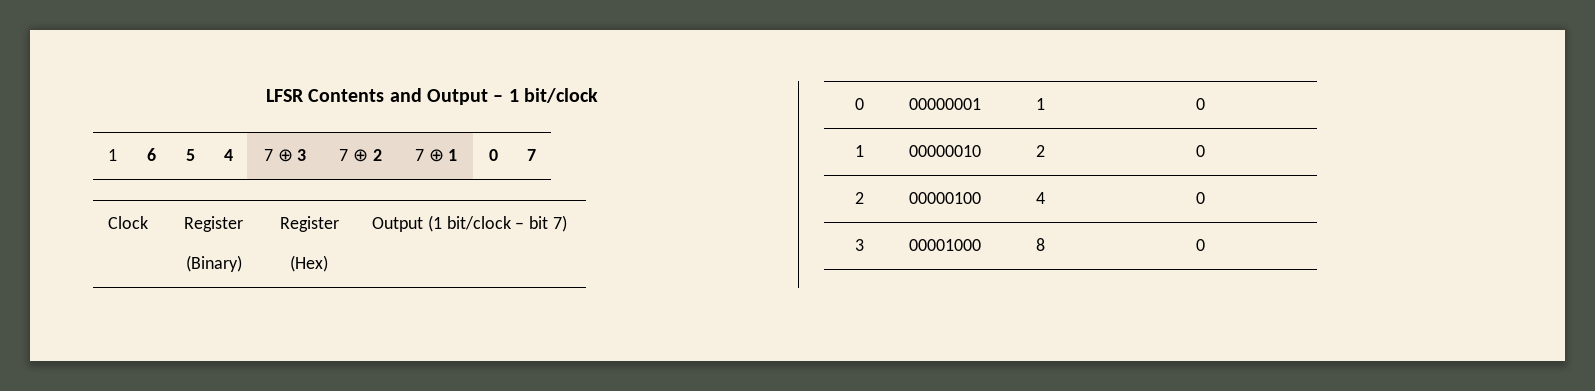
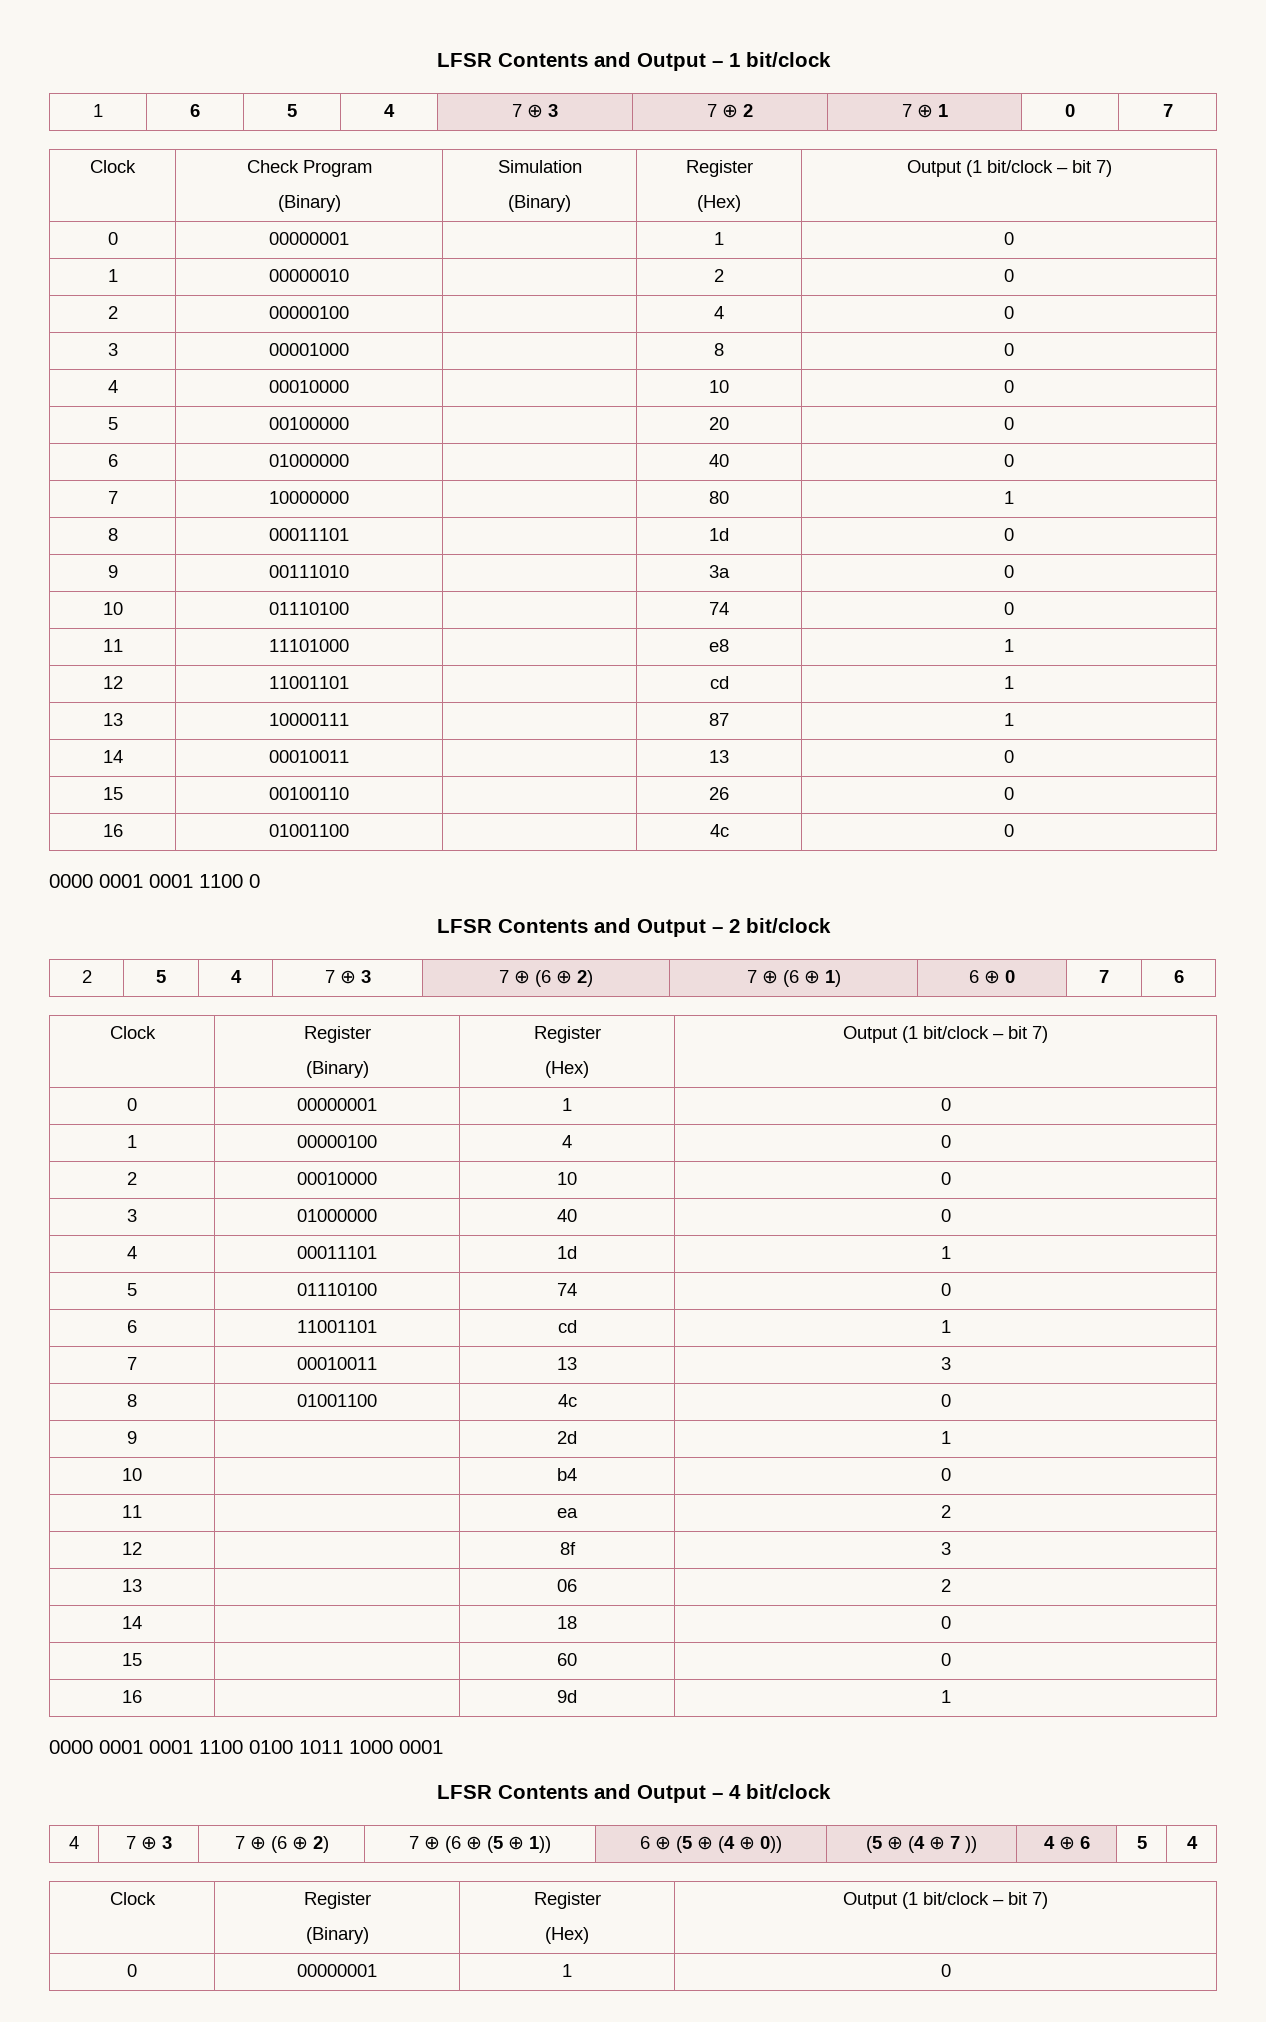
(536, 155) none -> [90,160,136,173] [246,160,372,177] [277,195,341,212] [497,160,582,173] [508,195,571,212] [685,160,753,177] [697,195,741,212] [906,160,1112,177] [107,232,118,245] [269,232,349,245] [714,232,724,245] [1004,232,1014,245] [107,269,118,282] [269,269,349,282] [714,269,724,282] [1004,269,1014,282] [107,306,118,319] [269,306,349,319] [714,306,724,319] [1004,306,1014,319] [107,343,118,356] [269,343,349,356] [714,343,724,356] [1004,343,1014,356] [107,380,118,393] [269,380,349,393] [709,380,729,393] [1004,380,1014,393] [107,417,118,430] [269,417,349,430] [709,417,729,430] [1004,417,1014,430] [107,454,118,467] [269,454,349,467] [709,454,729,467] [1004,454,1014,467] [107,491,118,504] [269,491,349,504] [709,491,729,504] [1004,491,1014,504] [107,528,118,541] [269,528,349,541] [709,528,729,541] [1004,528,1014,541] [107,565,118,578] [269,565,349,578] [709,565,730,578] [1004,565,1014,578] [102,602,123,615] [269,602,349,615] [709,602,729,615] [1004,602,1014,615] [102,639,123,652] [269,639,349,652] [709,639,729,652] [1004,639,1014,652] [102,676,123,689] [269,676,349,689] [709,676,729,689] [1004,676,1014,689] [102,713,123,726] [269,713,349,726] [709,713,729,726] [1004,713,1014,726] [102,750,123,763] [269,750,349,763] [709,750,729,763] [1004,750,1014,763] [102,787,123,800] [269,787,349,800] [709,787,729,800] [1004,787,1014,800] [102,824,123,837] [269,824,349,837] [709,824,729,837] [1004,824,1014,837] [49,874,260,888] [436,918,831,937] [81,970,92,983] [156,970,166,983] [230,970,242,983] [324,970,371,984] [499,970,594,987] [746,970,841,987] [969,970,1015,984] [1099,970,1109,983] [1173,970,1184,983] // Clock | Check Program // (Binary) | Simulation // (Binary) | Register // (Hex) | Output (1 bit/clock – bit 7) // 0 | 00000001 | | 1 | 0 // 1 | 00000010 | | 2 | 0 // 2 | 00000100 | | 4 | 0 // 3 | 00001000 | | 8 | 0 // 4 | 00010000 | | 10 | 0 // 5 | 00100000 | | 20 | 0 // 6 | 01000000 | | 40 | 0 // 7 | 10000000 | | 80 | 1 // 8 | 00011101 | | 1d | 0 // 9 | 00111010 | | 3a | 0 // 10 | 01110100 | | 74 | 0 // 11 | 11101000 | | e8 | 1 // 12 | 11001101 | | cd | 1 // 13 | 10000111 | | 87 | 1 // 14 | 00010011 | | 13 | 0 // 15 | 00100110 | | 26 | 0 // 16 | 01001100 | | 4c | 0 // 0000 0001 0001 1100 0 // LFSR Contents and Output – 2 bit/clock // 2 | 5 | 4 | 7 ⊕ 3 | 7 ⊕ (6 ⊕ 2) | 7 ⊕ (6 ⊕ 1) | 6 ⊕ 0 | 7 | 6
[908,145,981,157] [1035,145,1045,157] [1196,145,1205,157] [854,192,864,204] | 00000010 | 2 | 0 // 2 -> (137, 1141) none
[854,239,864,251] [908,239,981,251] [1035,238,1045,251] [1196,239,1205,251] 3 | 00001000 | 8 | 0 -> [127,1172,137,1185] [297,1172,377,1185] [557,1172,577,1185] [940,1172,951,1185] [127,1209,137,1222] [297,1209,377,1222] [557,1209,577,1222] [940,1209,951,1222] [127,1246,137,1259] [297,1246,377,1259] [557,1246,577,1259] [940,1246,951,1259] [127,1283,137,1296] [297,1283,377,1296] [557,1283,577,1296] [940,1283,951,1296] [127,1320,137,1333] [297,1320,377,1333] [557,1320,577,1333] [940,1320,951,1333] [127,1357,137,1370] [297,1357,377,1370] [557,1357,577,1370] [940,1357,951,1370] [127,1394,137,1407] [297,1394,377,1407] [557,1394,577,1407] [940,1394,951,1407] [127,1431,137,1444] [557,1431,577,1444] [940,1431,951,1444] [122,1468,142,1481] [557,1468,577,1481] [940,1468,951,1481] [122,1505,142,1518] [557,1508,578,1518] [940,1505,951,1518] [122,1542,142,1555] [559,1542,576,1555] [940,1542,951,1555] [122,1579,142,1592] [557,1579,577,1592] [940,1579,951,1592] [122,1616,142,1629] [557,1616,577,1629] [940,1616,951,1629] [122,1653,142,1666] [557,1653,577,1666] [940,1653,951,1666] [122,1690,142,1703] [557,1690,577,1703] [940,1690,951,1703] [49,1740,443,1754] [436,1784,831,1803] [69,1836,79,1849] [125,1836,172,1850] [234,1836,329,1853] [409,1836,551,1853] [640,1836,783,1853] [866,1836,977,1853] [1043,1836,1090,1850] [1136,1836,1147,1849] [1186,1836,1198,1849] [109,1892,156,1905] [303,1892,371,1909] [305,1927,369,1944] [533,1892,601,1909] [545,1927,589,1944] [843,1892,1048,1909] [127,1964,137,1977] [297,1964,377,1977] [562,1964,572,1977] [940,1964,951,1977] 2 | 00010000 | 10 | 0 // 3 | 01000000 | 40 | 0 // 4 | 00011101 | 1d | 1 // 5 | 01110100 | 74 | 0 // 6 | 11001101 | cd | 1 // 7 | 00010011 | 13 | 3 // 8 | 01001100 | 4c | 0 // 9 | | 2d | 1 // 10 | | b4 | 0 // 11 | | ea | 2 // 12 | | 8f | 3 // 13 | | 06 | 2 // 14 | | 18 | 0 // 15 | | 60 | 0 // 16 | | 9d | 1 // 0000 0001 0001 1100 0100 1011 1000 0001 // LFSR Contents and Output – 4 bit/clock // 4 | 7 ⊕ 3 | 7 ⊕ (6 ⊕ 2) | 7 ⊕ (6 ⊕ (5 ⊕ 1)) | 6 ⊕ (5 ⊕ (4 ⊕ 0)) | (5 ⊕ (4 ⊕ 7 )) | 4 ⊕ 6 | 5 | 4 // Clock | Register // (Binary) | Register // (Hex) | Output (1 bit/clock – bit 7) // 0 | 00000001 | 1 | 0

